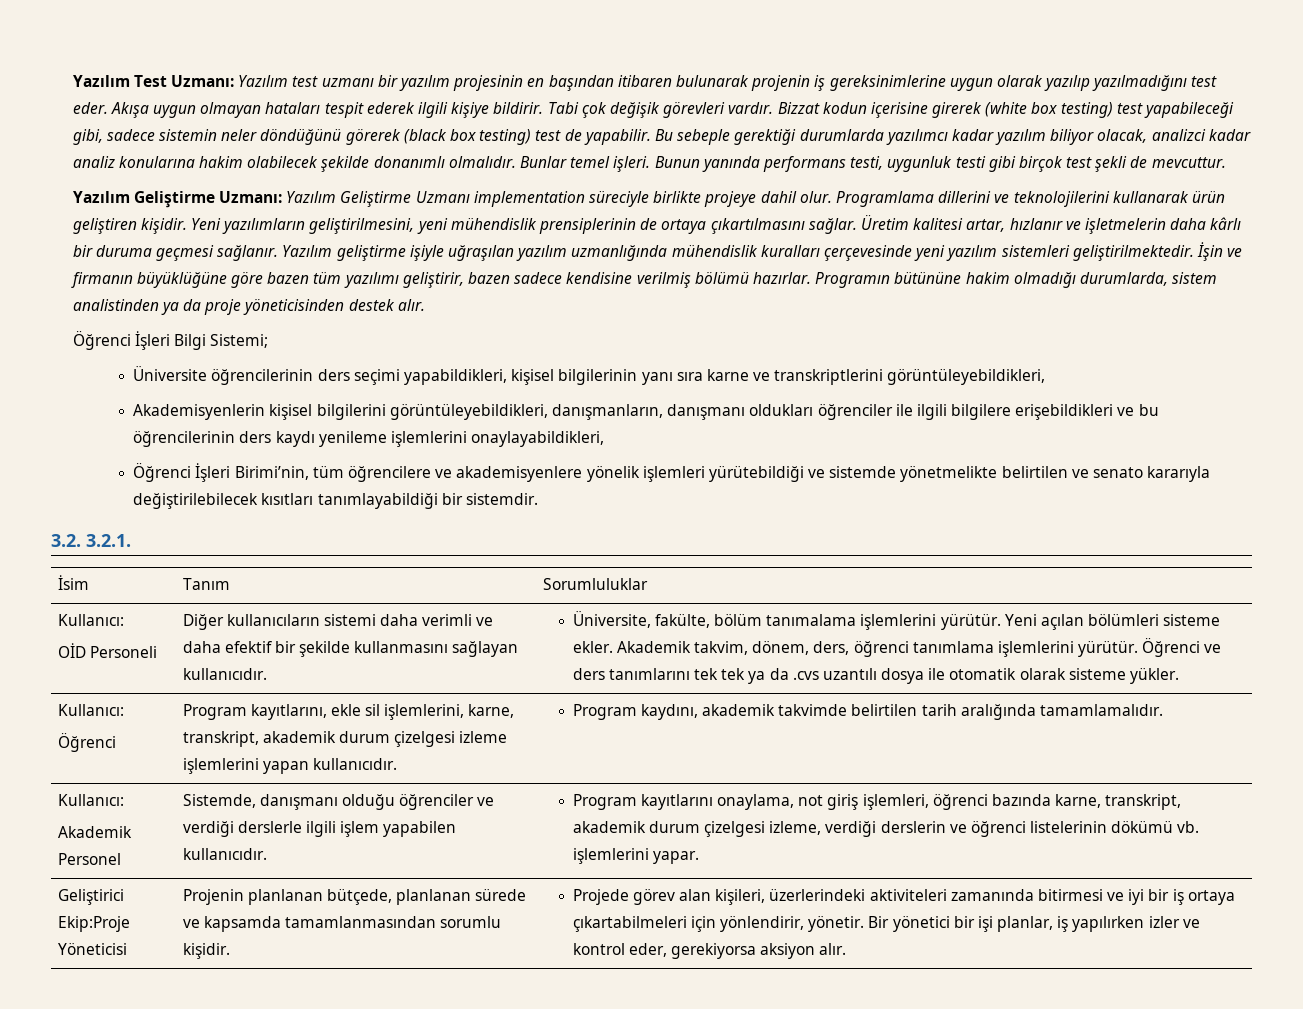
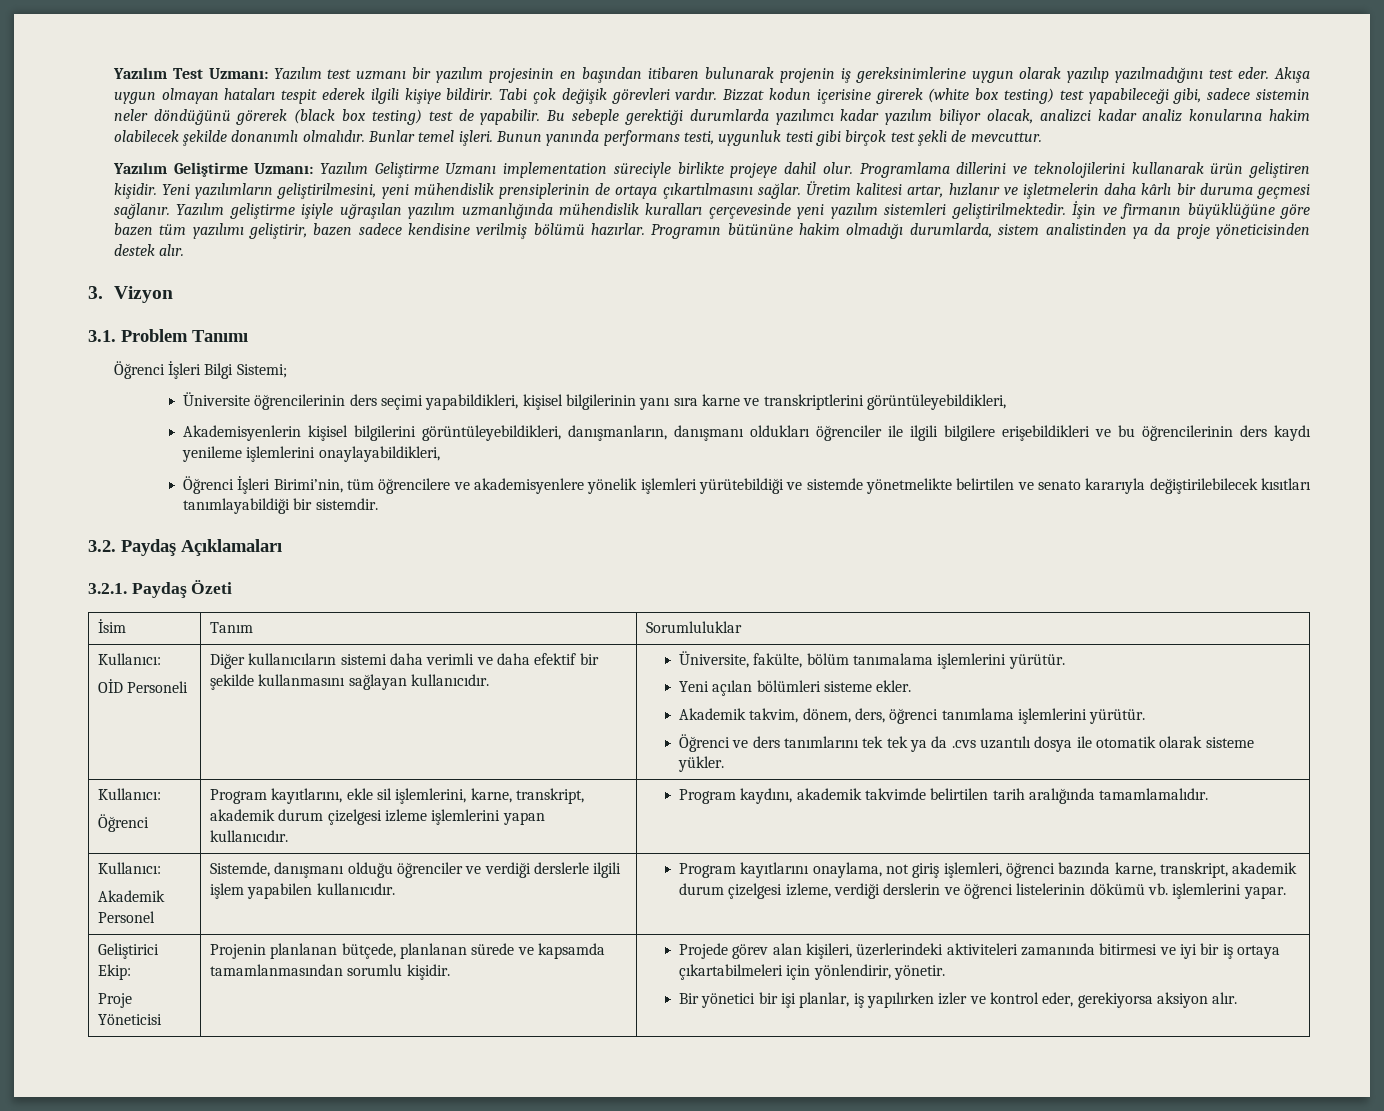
(425, 305) none -> [88,286,173,303] [88,329,248,342] // 3. Vizyon // 3.1. Problem Tanımı
(81, 540) none -> [121,539,282,556] Paydaş Açıklamaları //
(131, 540) none -> [131,580,233,598] Paydaş Özeti
(1001, 622) none -> (1065, 661) //
(613, 647) none -> (912, 686) //
(1139, 649) none -> (1146, 716) //
[57,916,130,932] Ekip:Proje -> [98,964,132,980] [98,993,133,1008] Ekip: // Proje
(865, 924) none -> (946, 972) //

